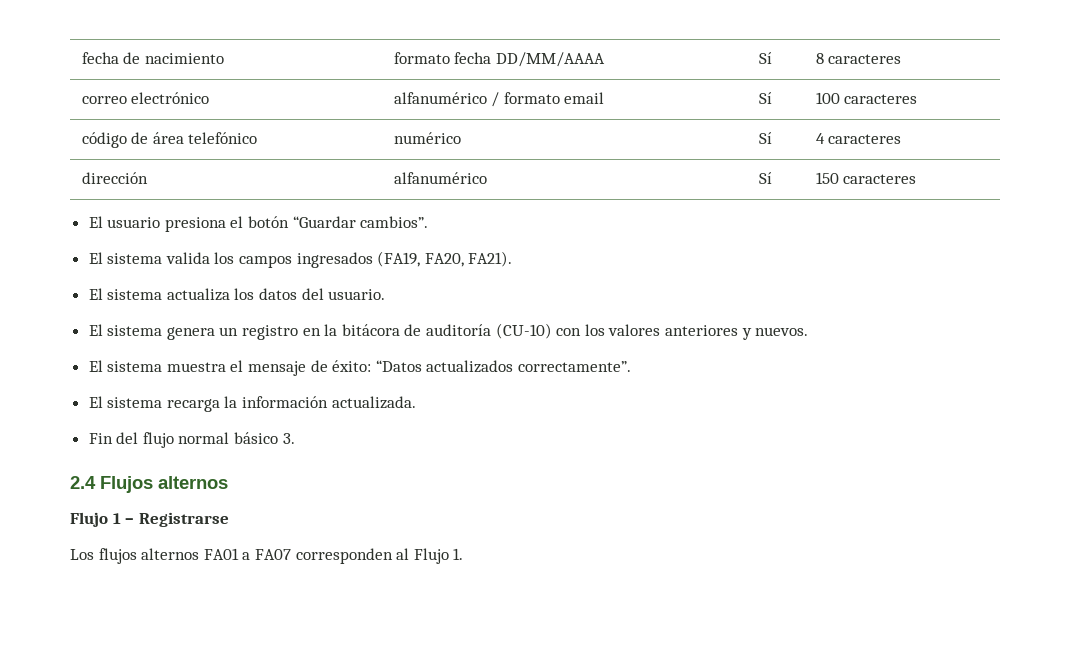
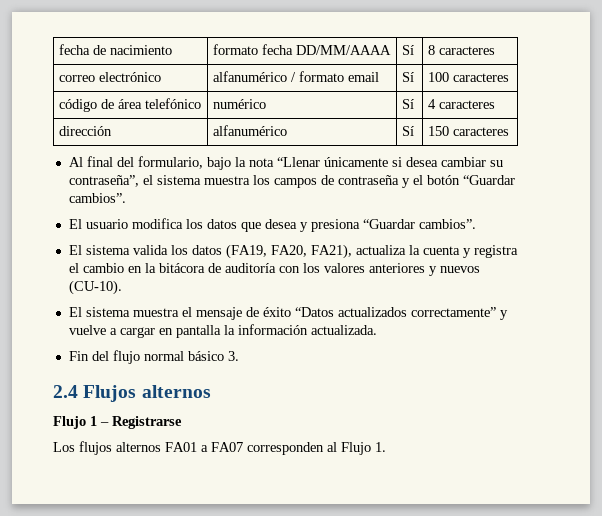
[88,216,290,232] El usuario presiona el botón -> [68,156,503,170] [68,175,515,188] [68,193,126,203] [68,218,360,232] Al final del formulario, bajo la nota “Llenar únicamente si desea cambiar su contraseña”, el sistema muestra los campos de contraseña y el botón “Guardar cambios”. // El usuario modifica los datos que desea y presiona
[239,251,513,268] [88,288,386,301] [88,324,299,340] campos ingresados (FA19, FA20, FA21). // El sistema actualiza los datos del usuario. // El sistema genera un registro -> [191,244,518,259] [68,263,124,273] datos (FA19, FA20, FA21), actualiza la cuenta y registra el cambio
[495,323,552,339] (CU-10) -> (276, 268) none
[755,327,809,336] nuevos. -> [439,266,480,273] [68,280,122,295] nuevos (CU-10).
[332,360,372,372] éxito: -> [262,307,291,317] éxito
[518,361,632,372] [88,396,220,412] correctamente”. // El sistema recarga -> [410,307,508,320] [68,325,221,338] correctamente” y vuelve a cargar en pantalla

